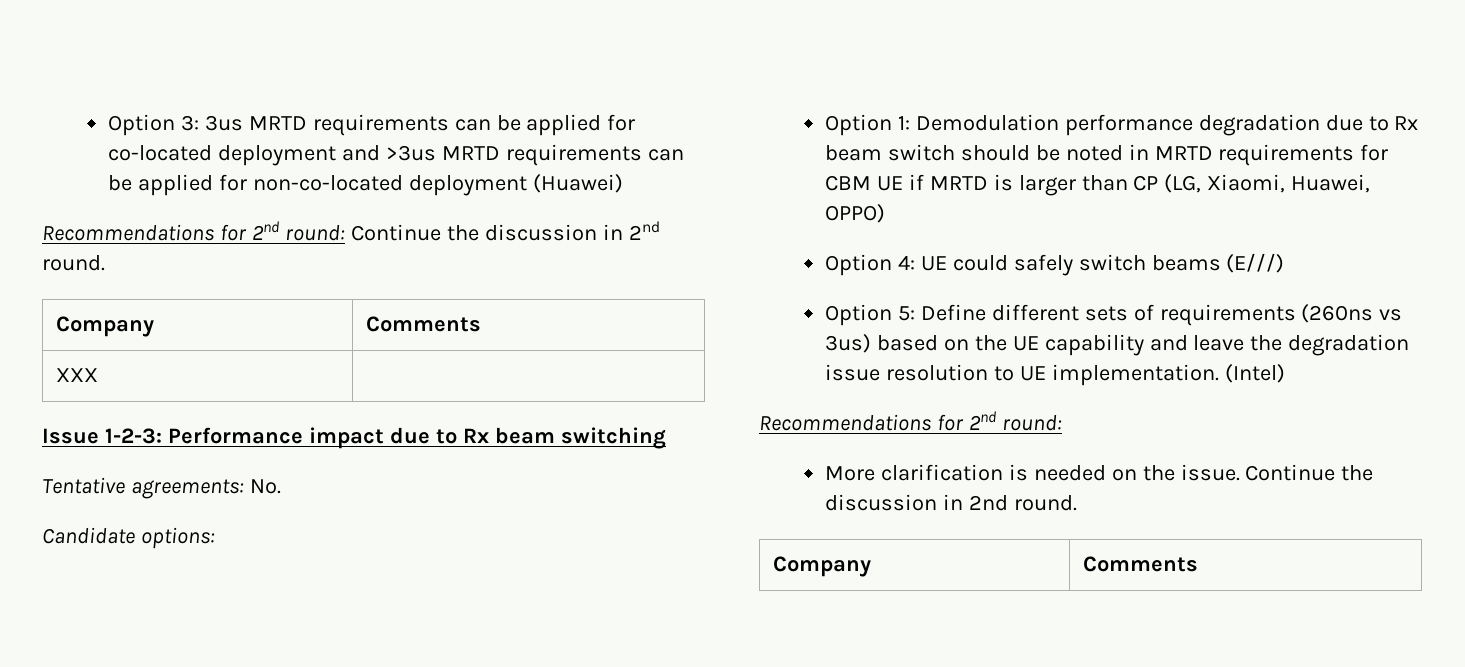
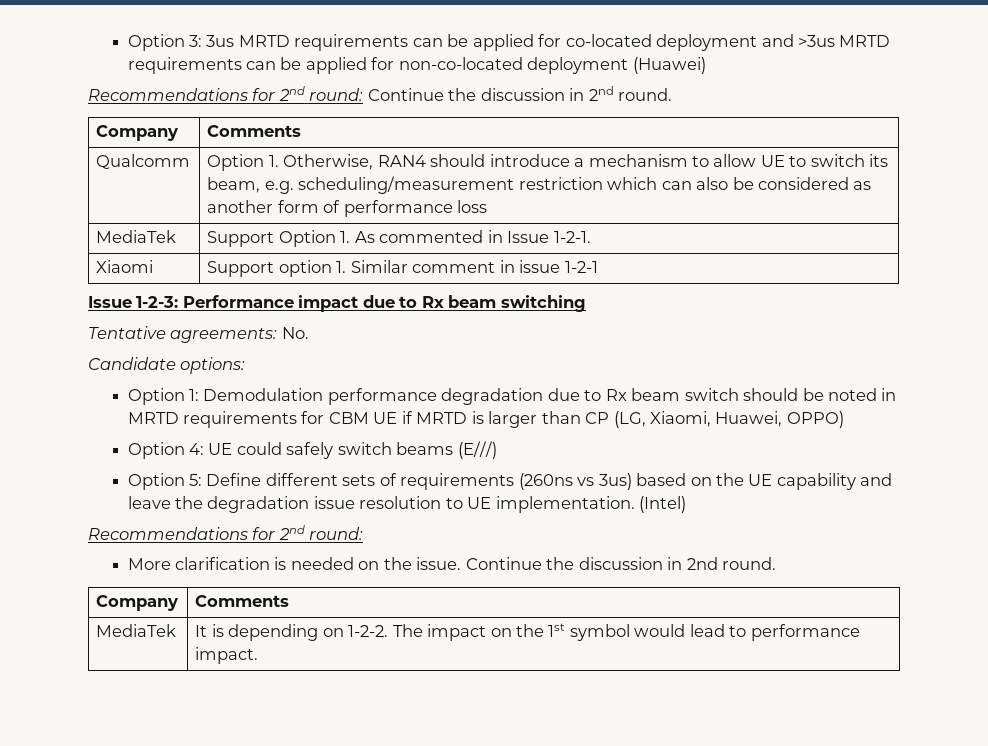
[55,368,98,382] XXX | -> [96,154,191,169] [207,154,889,171] [207,176,872,194] [207,200,488,217] [96,230,177,243] [207,230,591,247] [96,260,154,273] [207,260,598,277] Qualcomm | Option 1. Otherwise, RAN4 should introduce a mechanism to allow UE to switch its beam, e.g. scheduling/measurement restriction which can also be considered as another form of performance loss // MediaTek | Support Option 1. As commented in Issue 1-2-1. // Xiaomi | Support option 1. Similar comment in issue 1-2-1
(1198, 564) none -> [96,624,177,637] [195,623,860,641] [195,647,259,664] // MediaTek | It is depending on 1-2-2. The impact on the 1st symbol would lead to performance impact.

